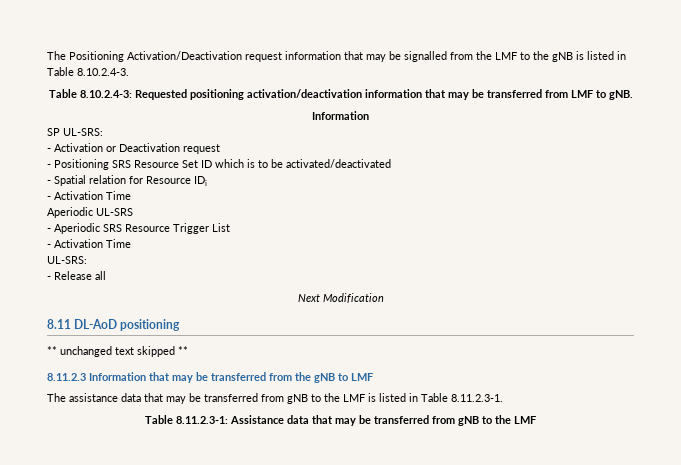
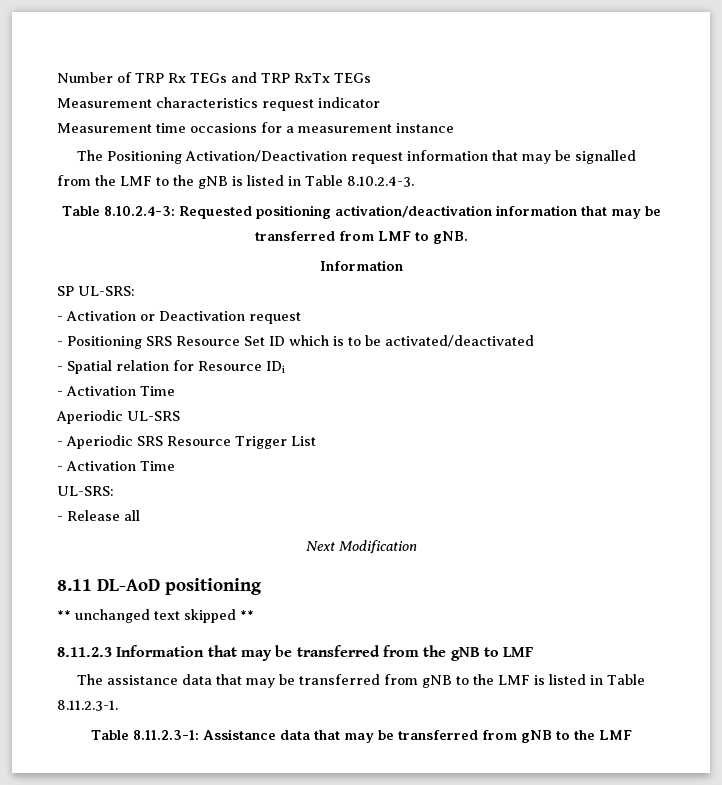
(47, 55) none -> [57,72,371,83] [57,97,380,111] [57,122,454,133] Number of TRP Rx TEGs and TRP RxTx TEGs // Measurement characteristics request indicator // Measurement time occasions for a measurement instance //

